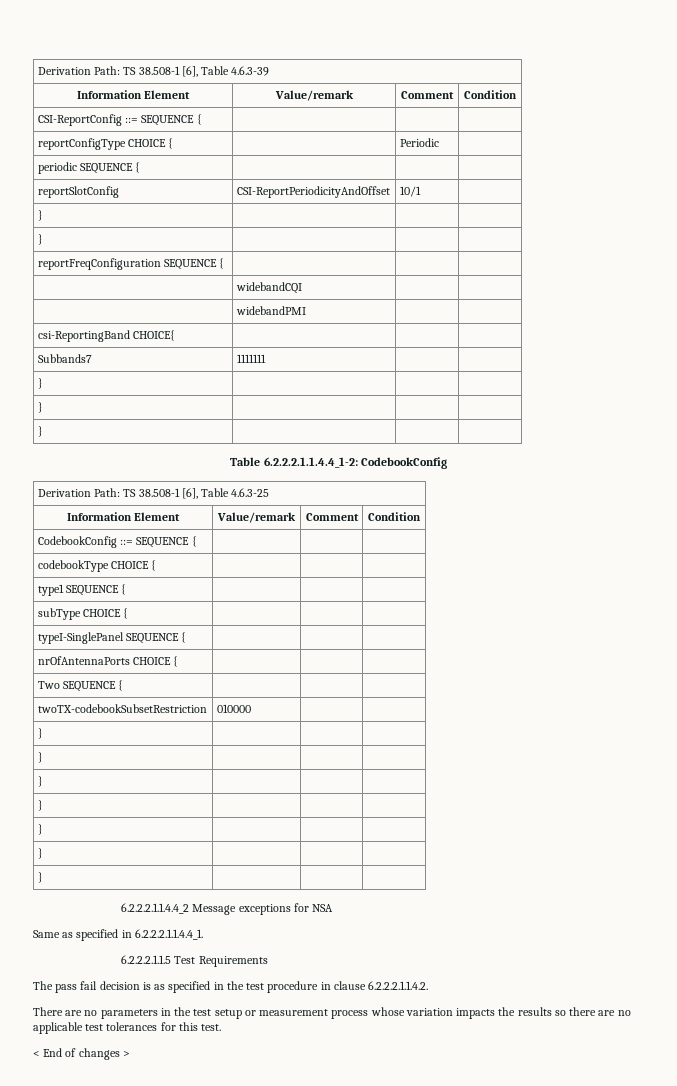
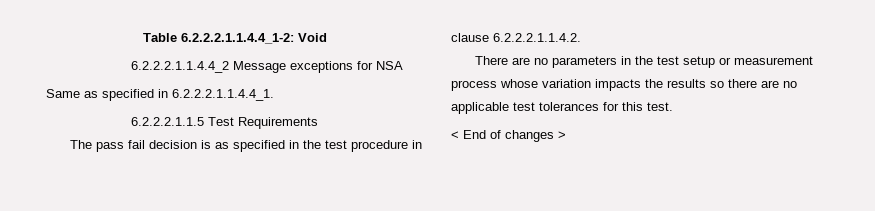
[37,66,270,77] [76,90,191,99] [274,90,354,101] [401,91,454,99] [464,90,517,99] [37,114,202,126] [37,138,174,150] [399,138,439,147] [37,162,141,174] [37,186,119,198] [236,186,390,198] [399,186,421,197] [37,210,43,221] [37,234,43,245] [37,258,225,270] [235,282,302,294] [235,306,306,315] [37,330,176,342] [37,354,92,363] [236,354,266,363] [37,378,43,389] [37,402,43,413] [37,426,43,437] [230,457,447,469] [37,488,270,499] [66,512,181,521] [217,512,296,523] [305,513,359,521] [368,512,421,521] [37,536,197,548] [37,560,157,572] [37,584,127,596] [37,608,129,620] [37,632,187,644] [37,656,179,667] [37,680,124,692] [37,704,207,713] [216,704,251,713] [37,728,43,739] [37,752,43,763] [37,776,43,787] [37,800,43,811] [37,824,43,835] [37,848,43,859] [37,872,43,883] Derivation Path: TS 38.508-1 [6], Table 4.6.3-39 // Information Element | Value/remark | Comment | Condition // CSI-ReportConfig ::= SEQUENCE { | | | // reportConfigType CHOICE { | | Periodic | // periodic SEQUENCE { | | | // reportSlotConfig | CSI-ReportPeriodicityAndOffset | 10/1 | // } | | | // } | | | // reportFreqConfiguration SEQUENCE { | | | // | widebandCQI | | // | widebandPMI | | // csi-ReportingBand CHOICE{ | | | // Subbands7 | 1111111 | | // } | | | // } | | | // } | | | // Table 6.2.2.2.1.1.4.4_1-2: CodebookConfig // Derivation Path: TS 38.508-1 [6], Table 4.6.3-25 // Information Element | Value/remark | Comment | Condition // CodebookConfig ::= SEQUENCE { | | | // codebookType CHOICE { | | | // type1 SEQUENCE { | | | // subType CHOICE { | | | // typeI-SinglePanel SEQUENCE { | | | // nrOfAntennaPorts CHOICE { | | | // Two SEQUENCE { | | | // twoTX-codebookSubsetRestriction | 010000 | | // } | | | // } | | | // } | | | // } | | | // } | | | // } | | | // } | | | -> [143,33,327,44] Table 6.2.2.2.1.1.4.4_1-2: Void

